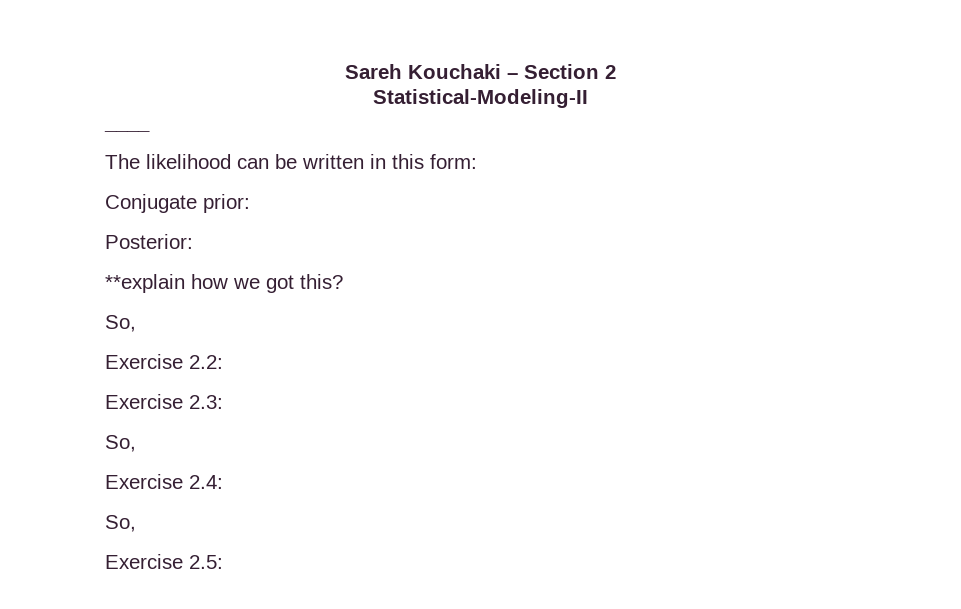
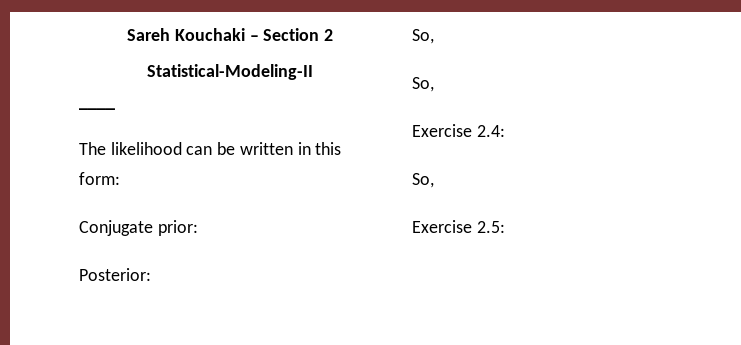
[105,274,343,293] [105,315,136,332] [105,354,223,369] [105,394,223,409] **explain how we got this? // So, // Exercise 2.2: // Exercise 2.3: -> [412,29,434,44] So,

